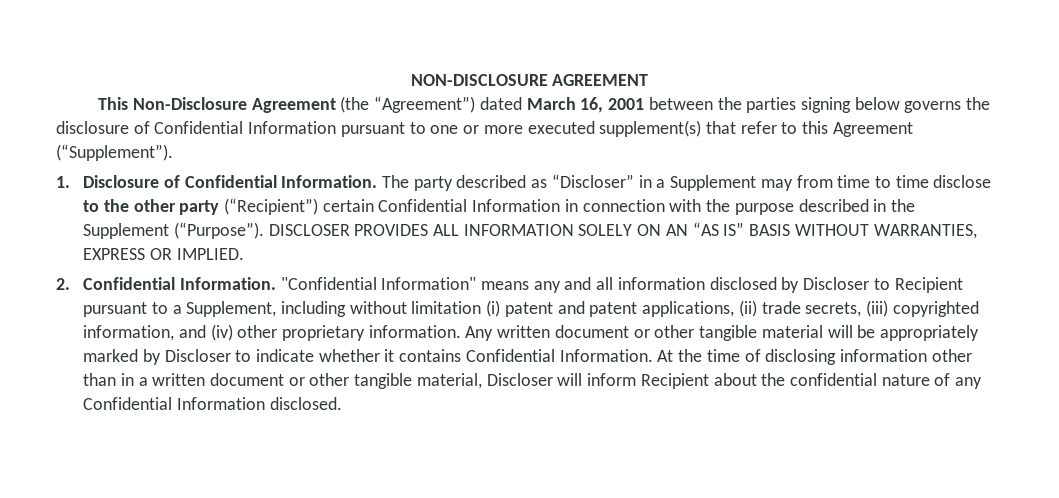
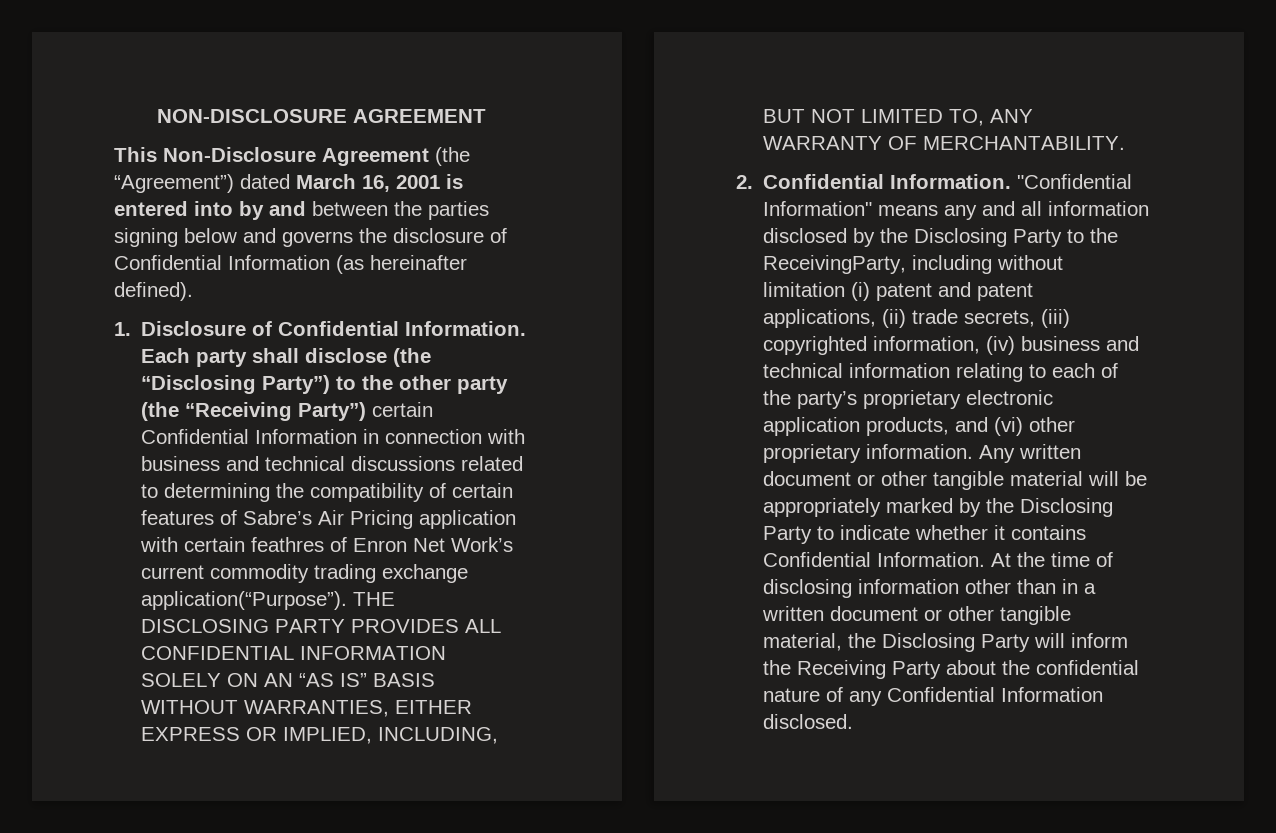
(645, 104) none -> [446,174,463,189] [114,201,306,220] is entered into by and
(900, 103) none -> [243,228,276,243] and
[340,120,913,137] [56,144,173,161] pursuant to one or more executed supplement(s) that refer to this Agreement (“Supplement”). -> [336,255,467,274] [114,282,193,301] (as hereinafter defined).
[381,174,992,191] The party described as “Discloser” in a Supplement may from time to time disclose -> [141,348,432,367] [141,375,331,394] Each party shall disclose (the “Disclosing Party”)
[223,198,318,215] (“Recipient”) -> [141,402,367,421] (the “Receiving Party”)
[706,199,915,215] [83,222,350,239] the purpose described in the Supplement (“Purpose”). DISCLOSER -> [141,456,524,471] [141,483,514,502] [141,510,517,529] [140,537,514,552] [141,564,469,583] [141,591,396,610] [141,619,346,633] business and technical discussions related to determining the compatibility of certain features of Sabre’s Air Pricing application with certain feathres of Enron Net Work’s current commodity trading exchange application(“Purpose”). THE DISCLOSING PARTY
(459, 230) none -> [141,646,295,660] CONFIDENTIAL
(977, 231) none -> [395,700,473,714] EITHER
[176,248,244,260] IMPLIED. -> [283,727,499,744] [763,109,1034,126] [763,136,1126,150] IMPLIED, INCLUDING, BUT NOT LIMITED TO, ANY WARRANTY OF MERCHANTABILITY.
[803,277,963,293] [83,301,277,317] Discloser to Recipient pursuant to a Supplement, -> [880,228,1119,247] [763,255,907,274] the Disclosing Party to the ReceivingParty,
[178,324,233,341] and (iv) -> [986,336,1140,355] [763,363,1119,382] [763,390,1054,409] [763,417,1024,436] (iv) business and technical information relating to each of the party’s proprietary electronic application products, and (vi)
[164,349,231,362] Discloser -> [986,498,1114,517] [763,526,813,544] the Disclosing Party
[486,373,709,389] Discloser will inform Recipient -> [848,633,1129,652] [763,660,942,679] the Disclosing Party will inform the Receiving Party

